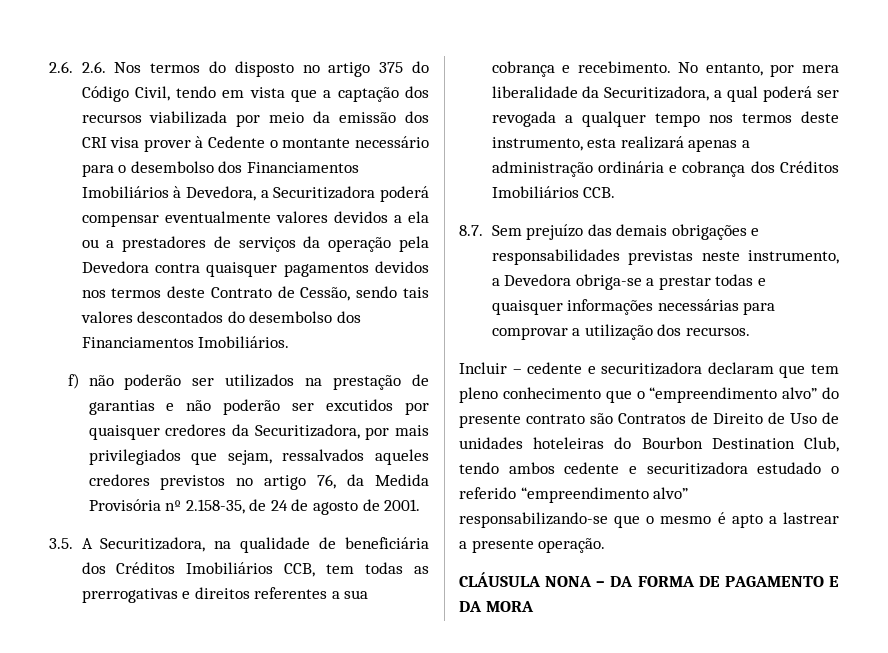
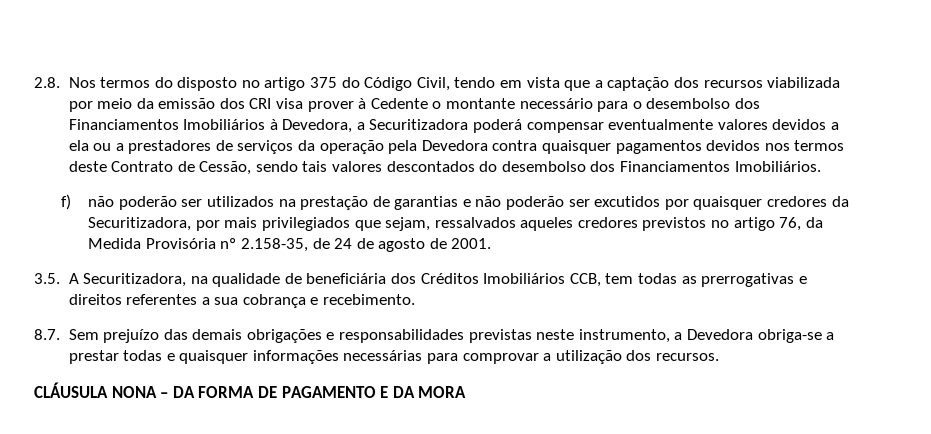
[49,61,106,73] 2.6. 2.6. -> [34,77,60,88] 2.8.
[678,62,839,77] [491,86,839,102] [491,111,839,127] [491,136,750,152] [491,161,839,177] [491,186,616,198] No entanto, por mera liberalidade da Securitizadora, a qual poderá ser revogada a qualquer tempo nos termos deste instrumento, esta realizará apenas a administração ordinária e cobrança dos Créditos Imobiliários CCB. -> (416, 299) none
[459,362,839,378] [459,387,839,403] [459,412,839,428] [459,437,839,452] [459,462,839,475] [459,487,689,503] [459,512,839,528] [459,538,606,553] // Incluir – cedente e securitizadora declaram que tem pleno conhecimento que o “empreendimento alvo” do presente contrato são Contratos de Direito de Uso de unidades hoteleiras do Bourbon Destination Club, tendo ambos cedente e securitizadora estudado o referido “empreendimento alvo” responsabilizando-se que o mesmo é apto a lastrear a presente operação. -> (719, 357) none

